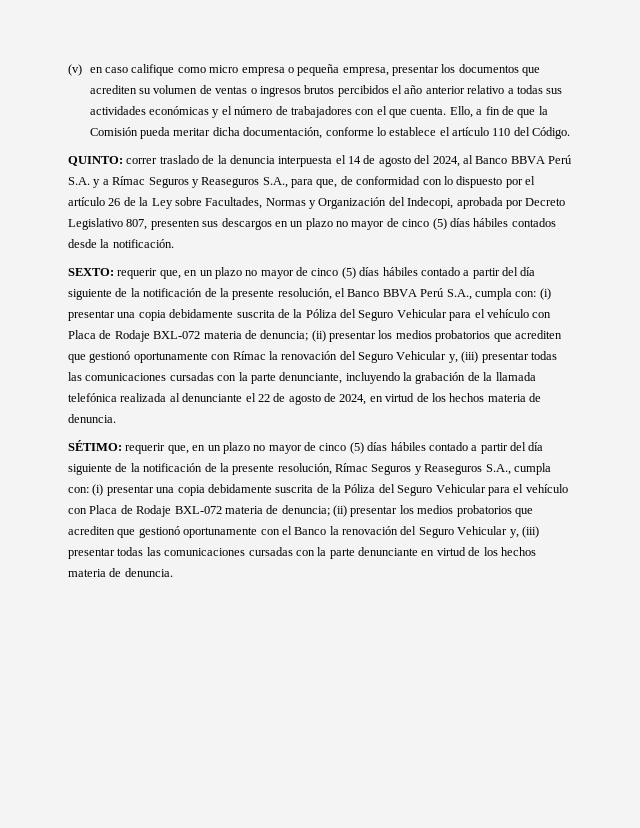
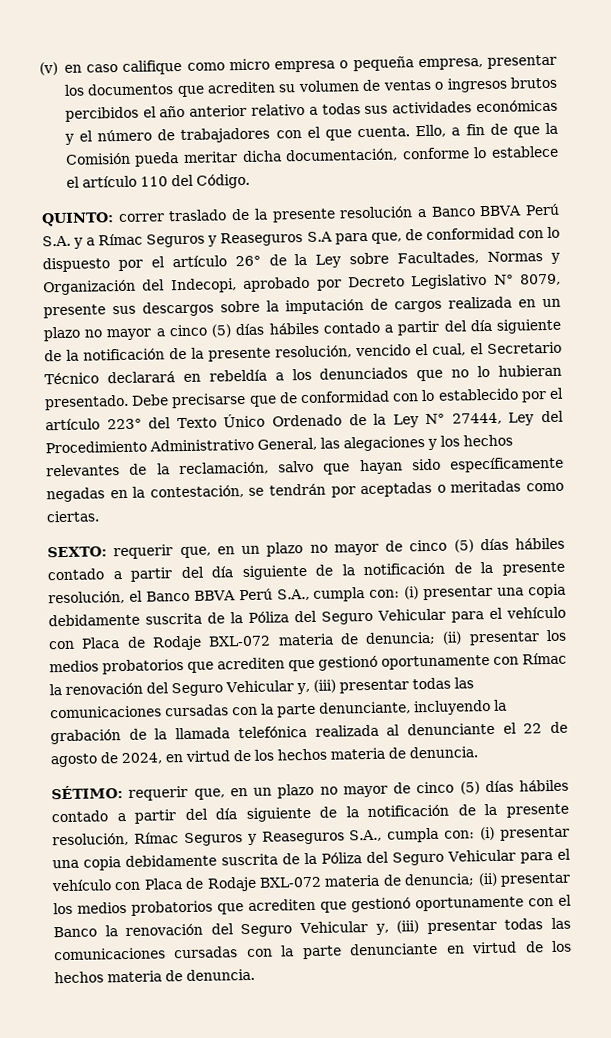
[229,155,473,167] denuncia interpuesta el 14 de agosto del 2024, al -> [271,206,427,223] presente resolución a
[262,177,288,188] S.A., -> [306,231,333,242] S.A
[108,198,121,206] 26 -> [234,255,261,267] 26°
[456,197,503,209] aprobada -> [243,276,311,292] aprobado
[126,218,556,230] [68,239,174,248] 807, presenten sus descargos en un plazo no mayor de cinco (5) días hábiles contados desde la notificación. -> [493,273,561,286] [43,296,561,319] [43,318,561,342] [44,341,562,362] [44,364,563,385] [44,387,564,411] [45,410,565,431] [45,434,513,454] [46,456,564,477] [46,480,565,503] [46,510,100,523] N° 8079, presente sus descargos sobre la imputación de cargos realizada en un plazo no mayor a cinco (5) días hábiles contado a partir del día siguiente de la notificación de la presente resolución, vencido el cual, el Secretario Técnico declarará en rebeldía a los denunciados que no lo hubieran presentado. Debe precisarse que de conformidad con lo establecido por el artículo 223° del Texto Único Ordenado de la Ley N° 27444, Ley del Procedimiento Administrativo General, las alegaciones y los hechos relevantes de la reclamación, salvo que hayan sido específicamente negadas en la contestación, se tendrán por aceptadas o meritadas como ciertas.

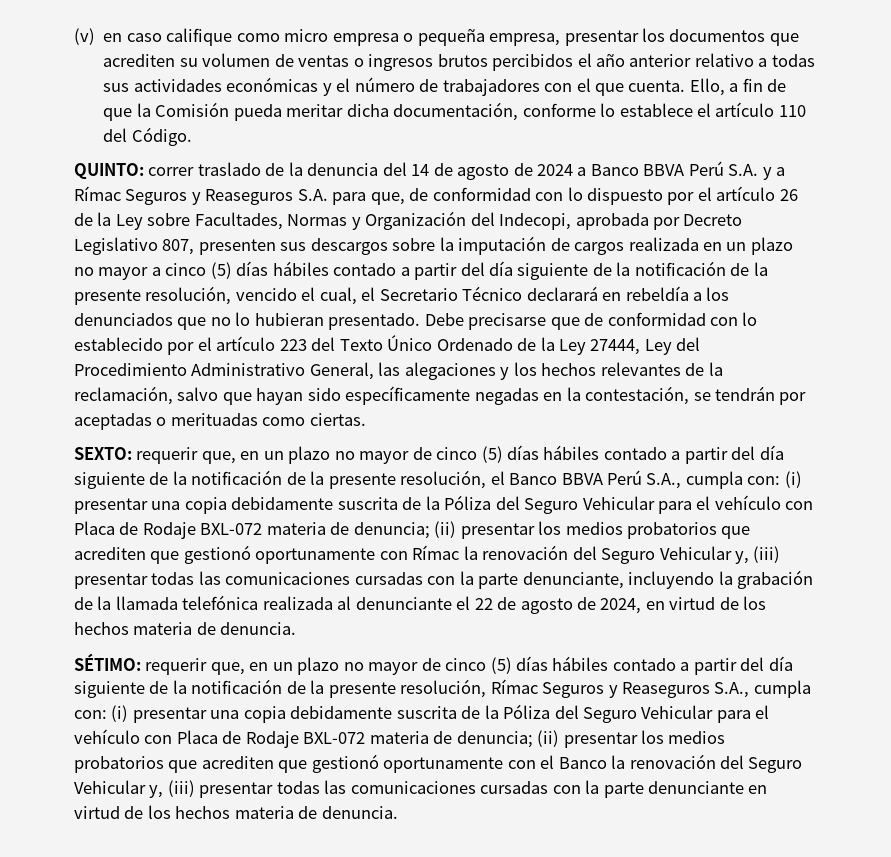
[271,206,414,223] presente resolución -> [307,162,574,180] denuncia del 14 de agosto de 2024
[306,231,333,242] S.A -> [297,189,328,201] S.A.
[234,255,261,267] 26° -> [779,189,798,201] 26
[243,276,311,292] aprobado -> [575,213,649,230] aprobada
[493,273,561,286] [43,304,106,319] N° 8079, presente -> [162,239,276,255] 807, presenten
[106,418,142,430] 223° -> [279,339,307,351] 223
[425,413,446,425] N° -> (587, 347) none
[450,480,522,493] meritadas -> [170,413,258,426] merituadas

